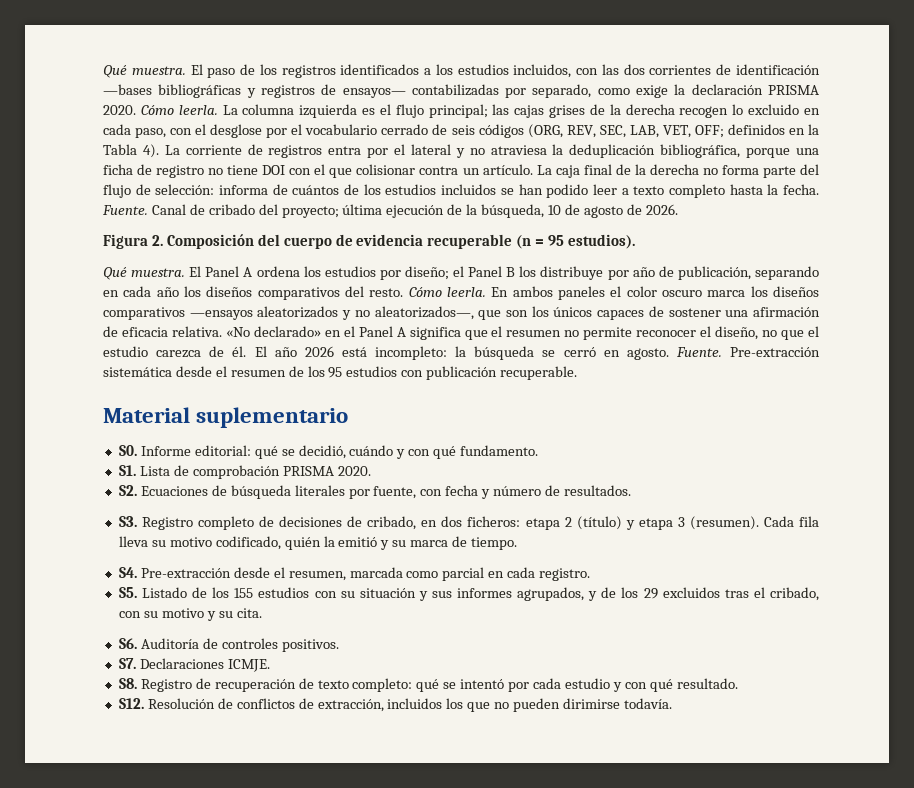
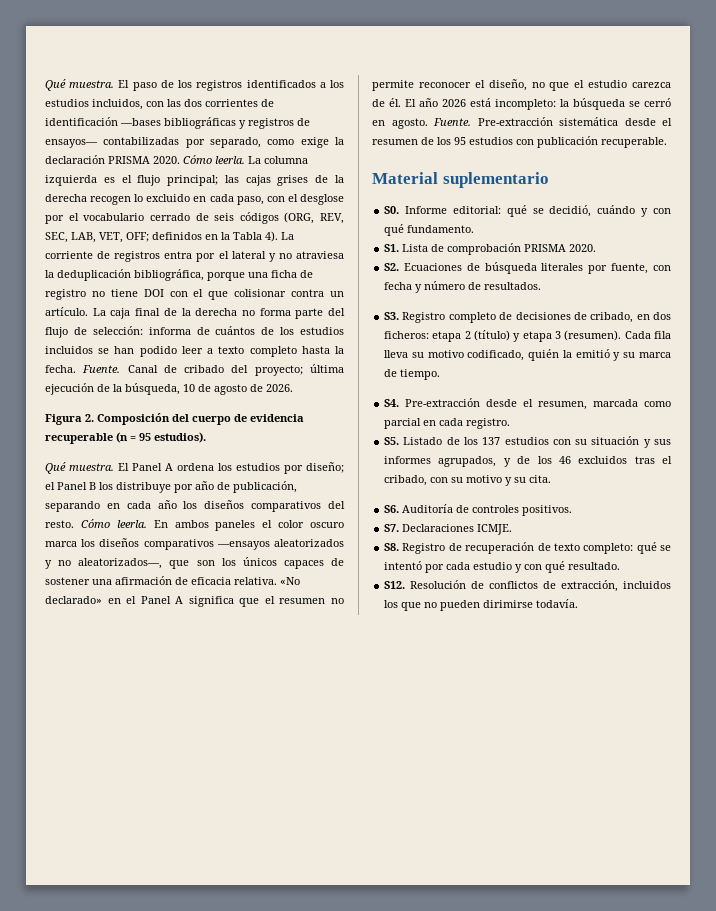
[234,588,254,598] 155 -> [482,437,501,445] 137
[643,588,658,599] 29 -> [558,456,571,464] 46

